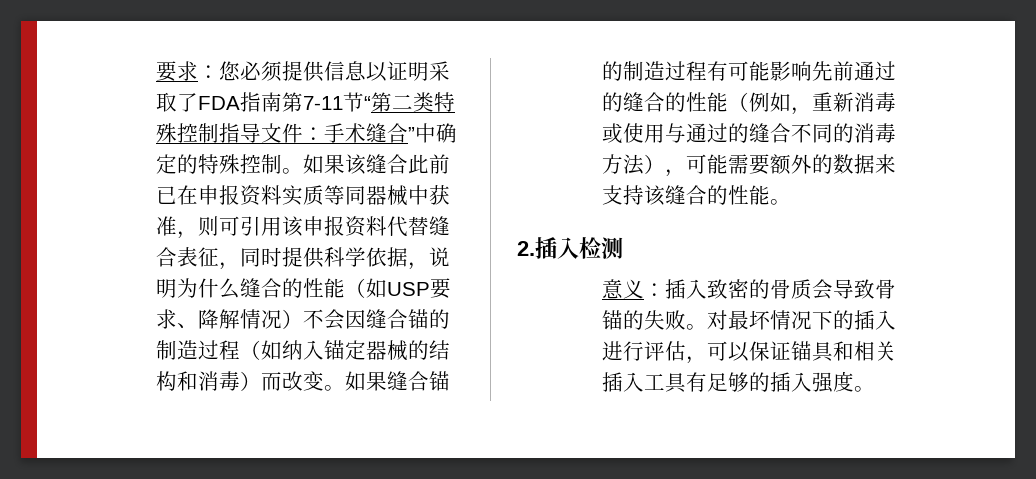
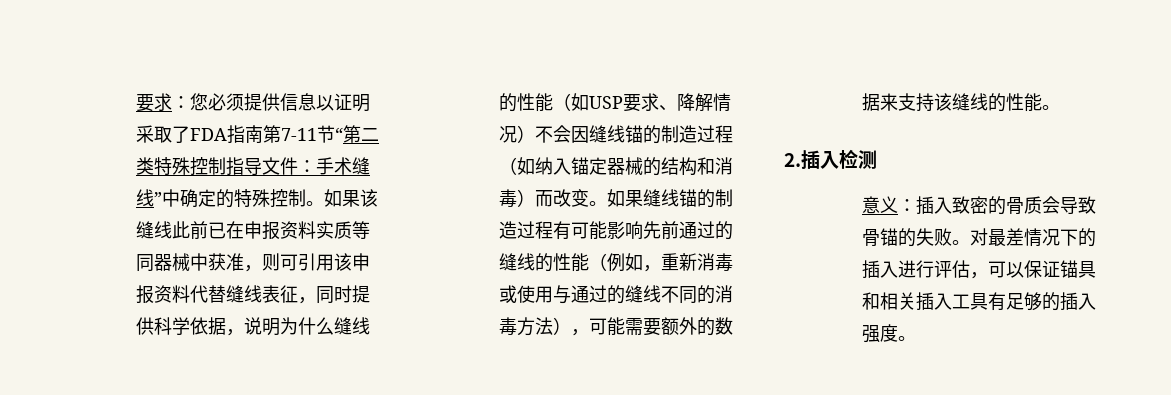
[386,123,408,143] 合 -> [136,189,155,207] 线
[386,154,408,174] 合 -> [154,221,173,239] 线
[155,247,177,267] 合 -> [244,285,263,303] 线
[260,278,282,298] 合 -> [352,317,371,335] 线
[386,309,408,329] 合 -> [607,125,626,143] 线
[407,371,429,391] 合 -> [661,189,680,207] 线
[643,92,665,112] 合 -> [517,253,536,271] 线
[769,123,791,143] 合 -> [643,285,662,303] 线
[685,185,707,205] 合 -> [970,93,989,111] 线
[748,310,771,330] 坏 -> [1006,228,1025,246] 差

